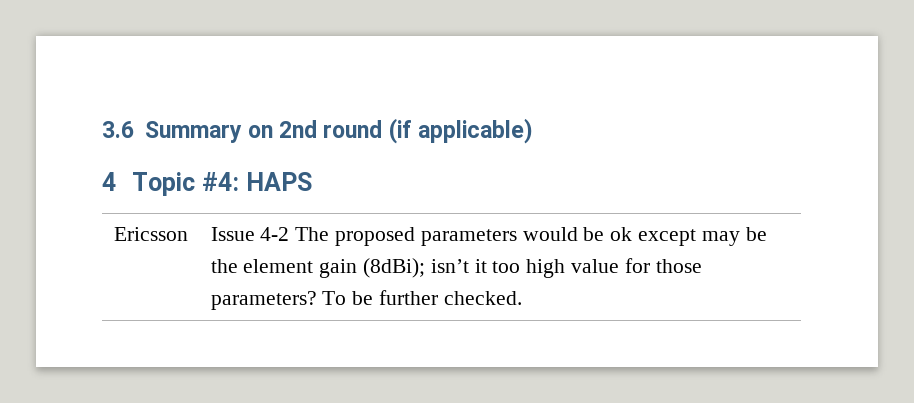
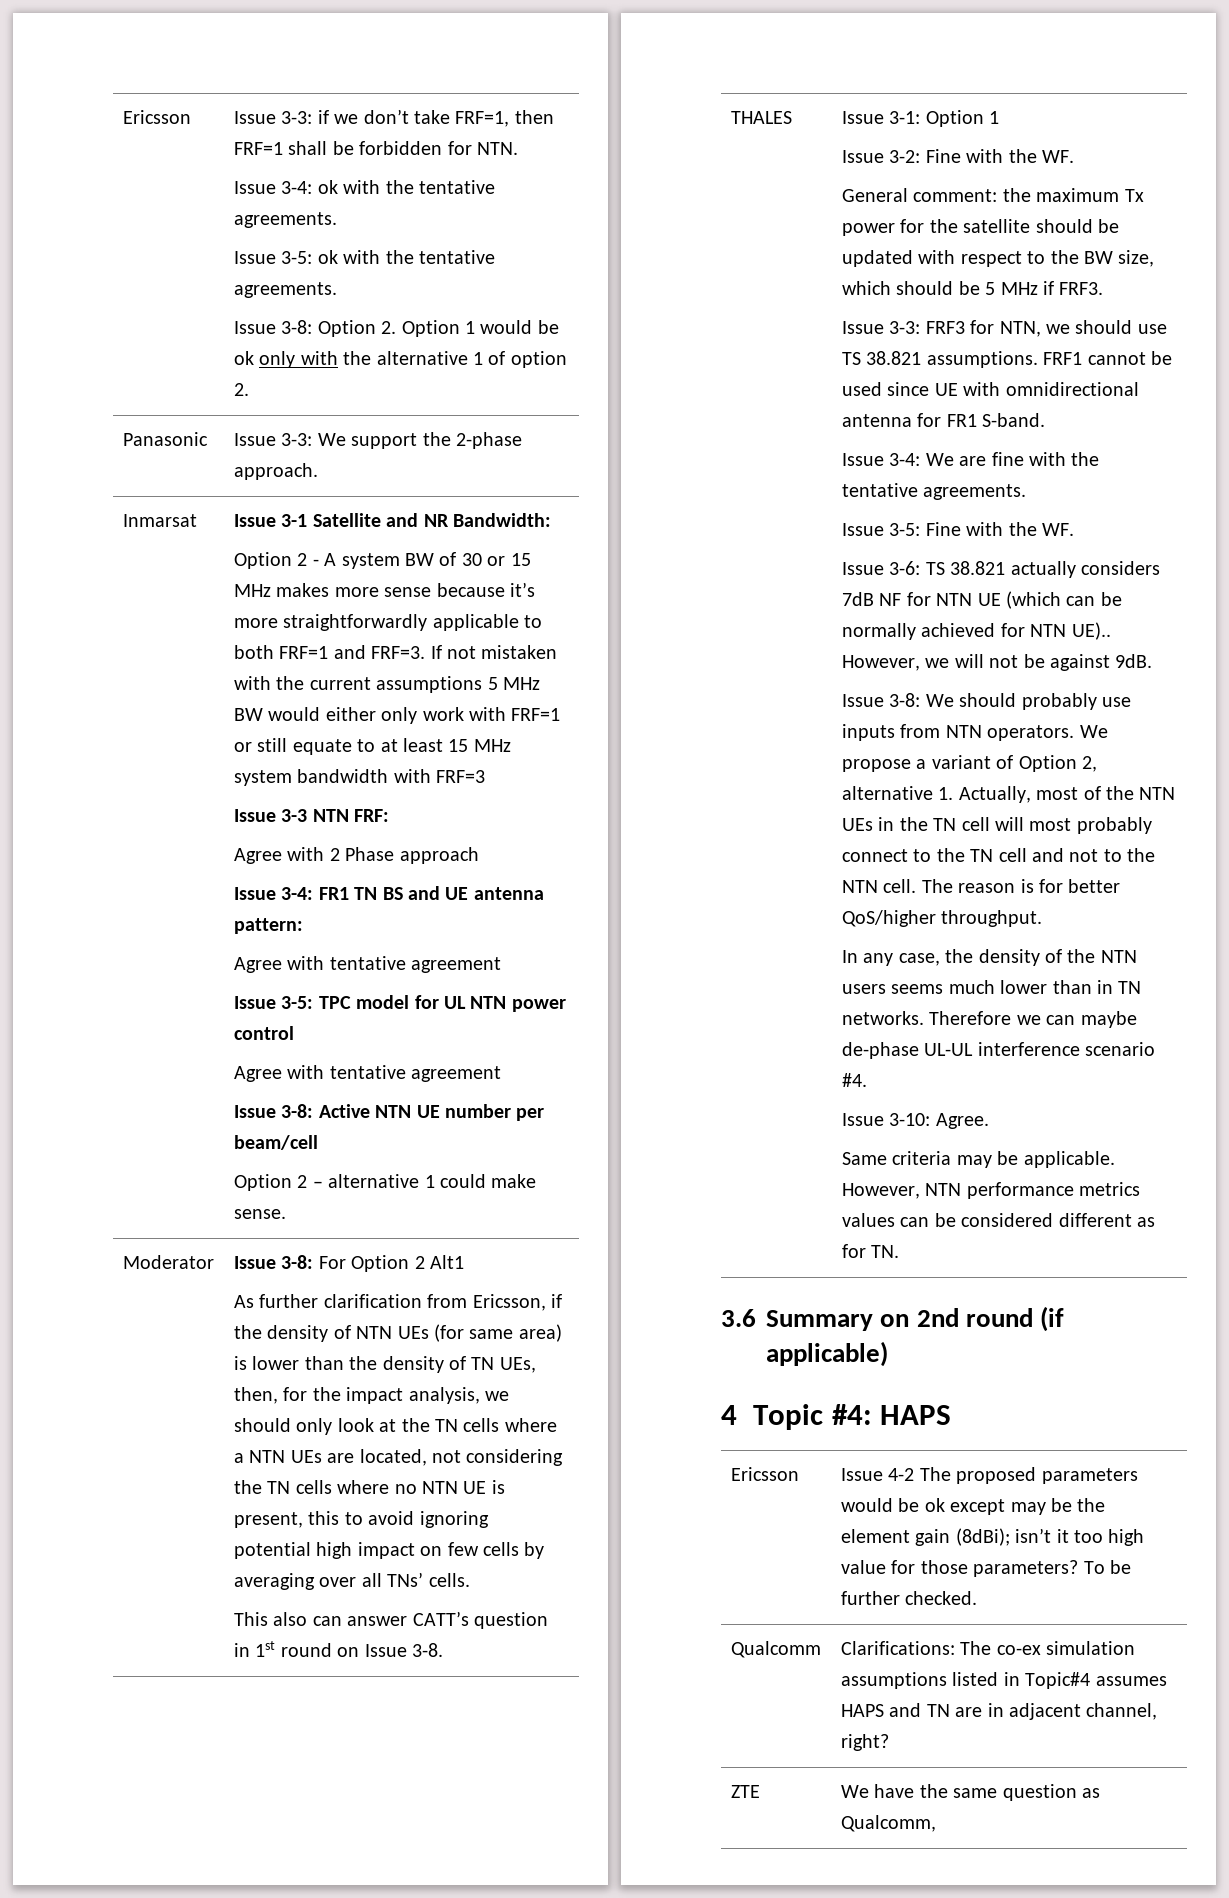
(102, 129) none -> [122,110,191,124] [233,109,554,127] [233,141,518,155] [233,180,495,194] [233,212,337,228] [233,250,495,264] [233,282,337,298] [233,320,559,337] [233,351,567,368] [233,383,249,396] [122,432,208,446] [233,432,522,449] [233,463,318,480] [122,514,197,527] [233,513,551,527] [233,552,531,569] [233,582,535,597] [233,614,543,631] [233,645,558,659] [233,676,540,693] [233,707,561,724] [233,738,511,755] [233,769,486,786] [233,809,390,822] [233,847,479,864] [233,886,544,900] [233,918,303,934] [233,956,502,973] [233,995,566,1012] [233,1026,294,1040] [233,1065,502,1082] [233,1104,545,1121] [233,1135,318,1150] [233,1174,537,1191] [233,1209,286,1219] [122,1255,214,1269] [233,1255,464,1272] [233,1294,562,1311] [233,1324,562,1342] [233,1356,536,1373] [233,1387,509,1404] [233,1418,557,1435] [233,1449,564,1466] [233,1480,505,1494] [233,1511,489,1528] [233,1542,545,1559] [233,1572,470,1590] [233,1611,548,1629] [233,1641,443,1657] [730,111,792,124] [841,110,1000,127] [841,149,1074,163] [841,188,1144,202] [841,219,1119,236] [841,250,1155,267] [841,281,1104,295] [841,320,1167,337] [841,351,1172,368] [841,382,1139,396] [841,413,1046,427] [841,452,1100,466] [841,483,1027,500] [841,522,1074,536] [841,561,1160,578] [841,591,1122,609] [841,622,1111,640] [841,654,1153,671] [841,693,1131,710] [841,724,1108,741] [841,755,1097,772] [841,786,1176,803] [841,817,1152,834] [841,848,1156,862] [841,879,1121,893] [841,910,1043,927] [841,949,1137,966] [841,980,1142,994] [841,1011,1137,1028] [841,1042,1156,1059] [841,1073,867,1087] [841,1113,989,1129] [841,1151,1115,1168] [841,1182,1141,1199] [841,1213,1155,1227] [841,1244,900,1258] Ericsson | Issue 3-3: if we don’t take FRF=1, then FRF=1 shall be forbidden for NTN. // Issue 3-4: ok with the tentative agreements. // Issue 3-5: ok with the tentative agreements. // Issue 3-8: Option 2. Option 1 would be ok only with the alternative 1 of option 2. // Panasonic | Issue 3-3: We support the 2-phase approach. // Inmarsat | Issue 3-1 Satellite and NR Bandwidth: // Option 2 - A system BW of 30 or 15 MHz makes more sense because it’s more straightforwardly applicable to both FRF=1 and FRF=3. If not mistaken with the current assumptions 5 MHz BW would either only work with FRF=1 or still equate to at least 15 MHz system bandwidth with FRF=3 // Issue 3-3 NTN FRF: // Agree with 2 Phase approach // Issue 3-4: FR1 TN BS and UE antenna pattern: // Agree with tentative agreement // Issue 3-5: TPC model for UL NTN power control // Agree with tentative agreement // Issue 3-8: Active NTN UE number per beam/cell // Option 2 – alternative 1 could make sense. // Moderator | Issue 3-8: For Option 2 Alt1 // As further clarification from Ericsson, if the density of NTN UEs (for same area) is lower than the density of TN UEs, then, for the impact analysis, we should only look at the TN cells where a NTN UEs are located, not considering the TN cells where no NTN UE is present, this to avoid ignoring potential high impact on few cells by averaging over all TNs’ cells. // This also can answer CATT’s question in 1st round on Issue 3-8. // THALES | Issue 3-1: Option 1 // Issue 3-2: Fine with the WF. // General comment: the maximum Tx power for the satellite should be updated with respect to the BW size, which should be 5 MHz if FRF3. // Issue 3-3: FRF3 for NTN, we should use TS 38.821 assumptions. FRF1 cannot be used since UE with omnidirectional antenna for FR1 S-band. // Issue 3-4: We are fine with the tentative agreements. // Issue 3-5: Fine with the WF. // Issue 3-6: TS 38.821 actually considers 7dB NF for NTN UE (which can be normally achieved for NTN UE).. However, we will not be against 9dB. // Issue 3-8: We should probably use inputs from NTN operators. We propose a variant of Option 2, alternative 1. Actually, most of the NTN UEs in the TN cell will most probably connect to the TN cell and not to the NTN cell. The reason is for better QoS/higher throughput. // In any case, the density of the NTN users seems much lower than in TN networks. Therefore we can maybe de-phase UL-UL interference scenario #4. // Issue 3-10: Agree. // Same criteria may be applicable. However, NTN performance metrics values can be considered different as for TN. //
(522, 298) none -> [730,1641,821,1658] [840,1641,1136,1655] [840,1672,1167,1689] [840,1703,1158,1720] [840,1734,889,1751] [730,1785,760,1798] [840,1784,1100,1801] [840,1815,936,1832] // Qualcomm | Clarifications: The co-ex simulation assumptions listed in Topic#4 assumes HAPS and TN are in adjacent channel, right? // ZTE | We have the same question as Qualcomm,

